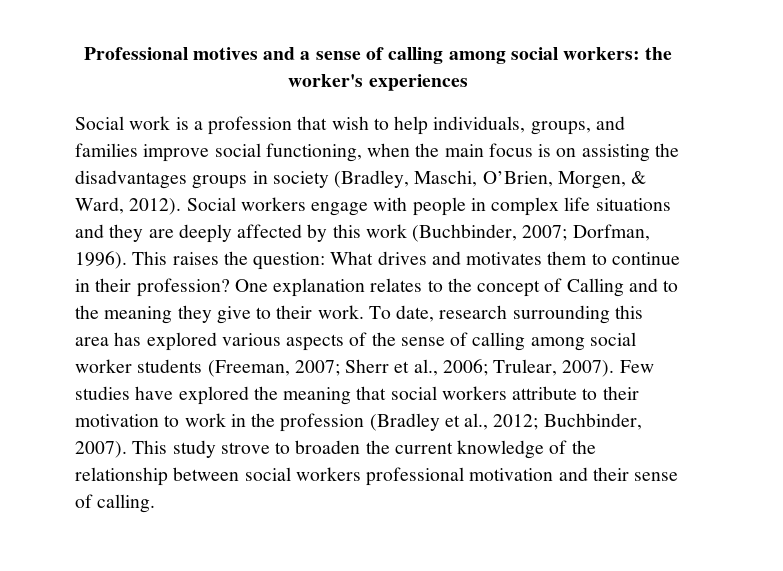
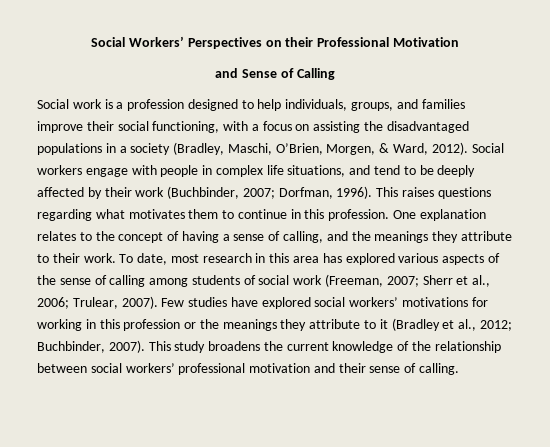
[83,47,673,64] [288,74,468,91] Professional motives and a sense of calling among social workers: the worker's experiences -> [91,36,459,49] [215,68,335,80] Social Workers’ Perspectives on their Professional Motivation // and Sense of Calling
[297,116,369,130] that wish -> [187,99,238,111] designed
(210, 153) none -> [86,121,114,131] their
[367,143,679,162] [75,170,268,189] when the main focus is on assisting the disadvantages groups in -> [223,121,469,133] [37,143,127,155] with a focus on assisting the disadvantaged populations in a
[595,198,671,211] [75,224,174,242] situations and they are -> [287,165,434,177] situations, and tend to be
[332,224,361,238] this -> [104,187,132,197] their
[223,251,461,270] the question: What drives and -> [437,187,491,199] [37,209,125,221] questions regarding what
[95,278,230,297] their profession? -> [304,209,390,221] this profession.
[566,278,679,297] [75,305,251,324] Calling and to the meaning they give -> [181,231,512,243] having a sense of calling, and the meanings they attribute
[439,305,610,324] research surrounding -> [170,253,266,263] most research in
[589,332,636,346] [75,359,203,373] social worker students -> [191,275,323,285] students of social work
[253,386,639,405] [75,413,365,432] the meaning that social workers attribute to their motivation to work in the profession -> [314,297,488,307] [37,319,388,331] social workers’ motivations for working in this profession or the meanings they attribute to it
[220,440,361,454] strove to broaden -> [208,341,261,351] broadens
[295,467,361,481] workers -> [125,363,175,373] workers’

